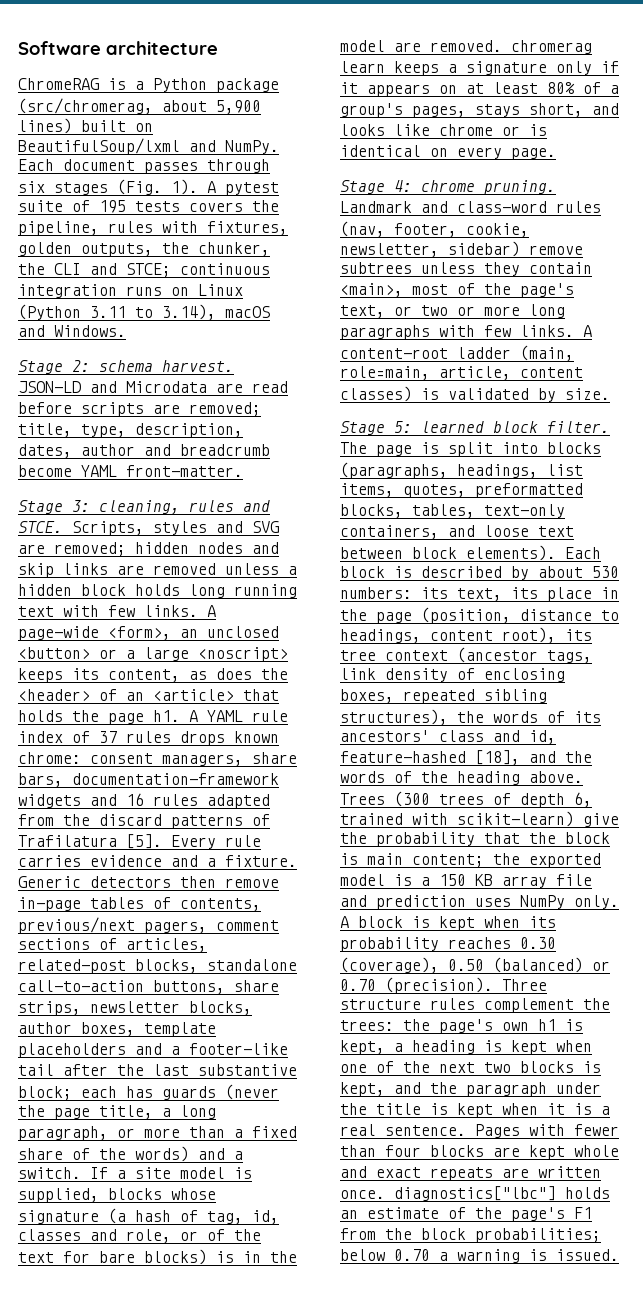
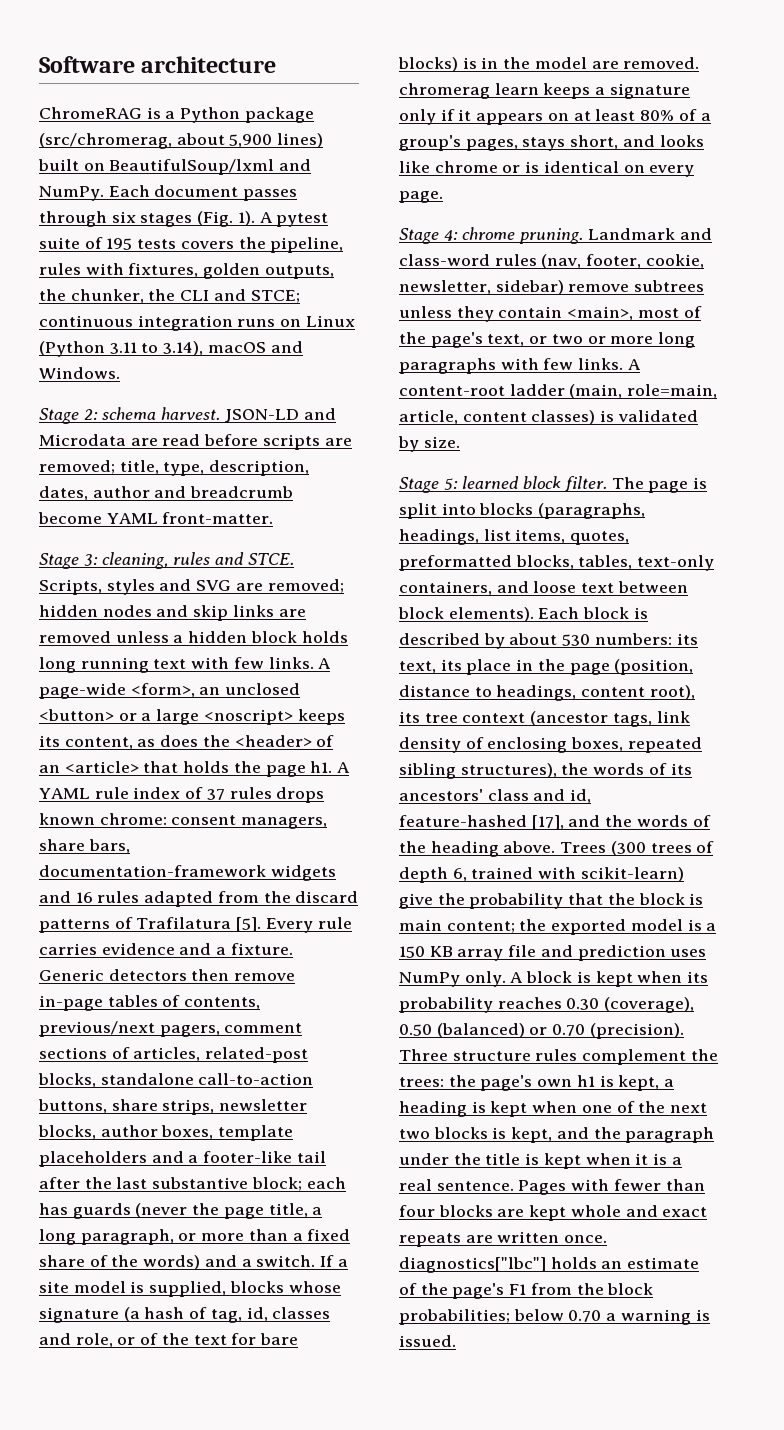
[475,750,520,765] [18], -> [531,815,564,830] [17],

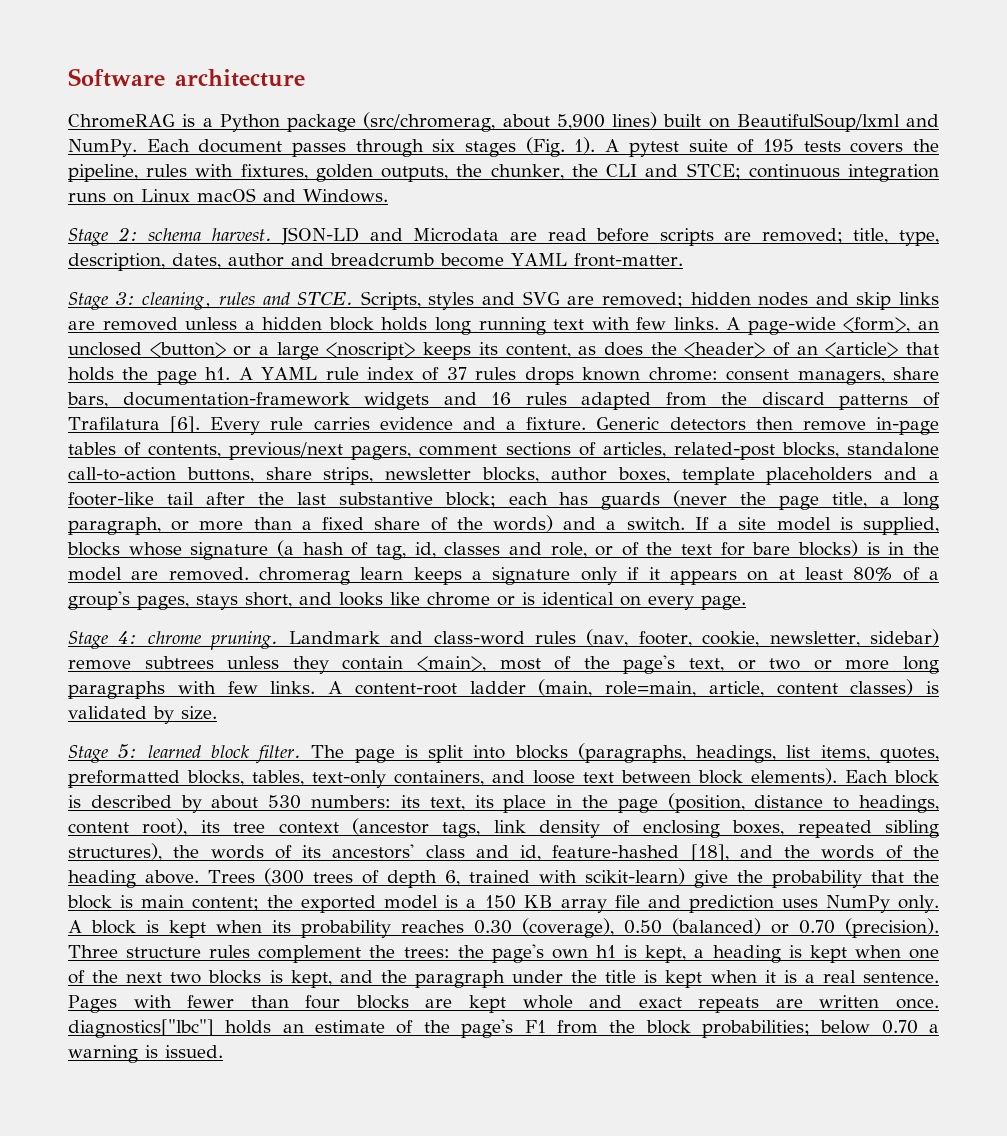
[39,341,204,357] (Python 3.11 to 3.14), -> (190, 195) none
[236,917,262,932] [5]. -> [170,416,201,433] [6].
[531,815,564,830] [17], -> [690,844,729,861] [18],

